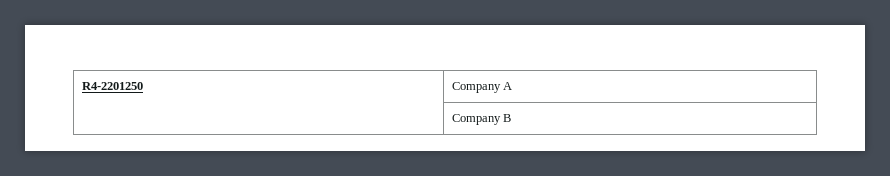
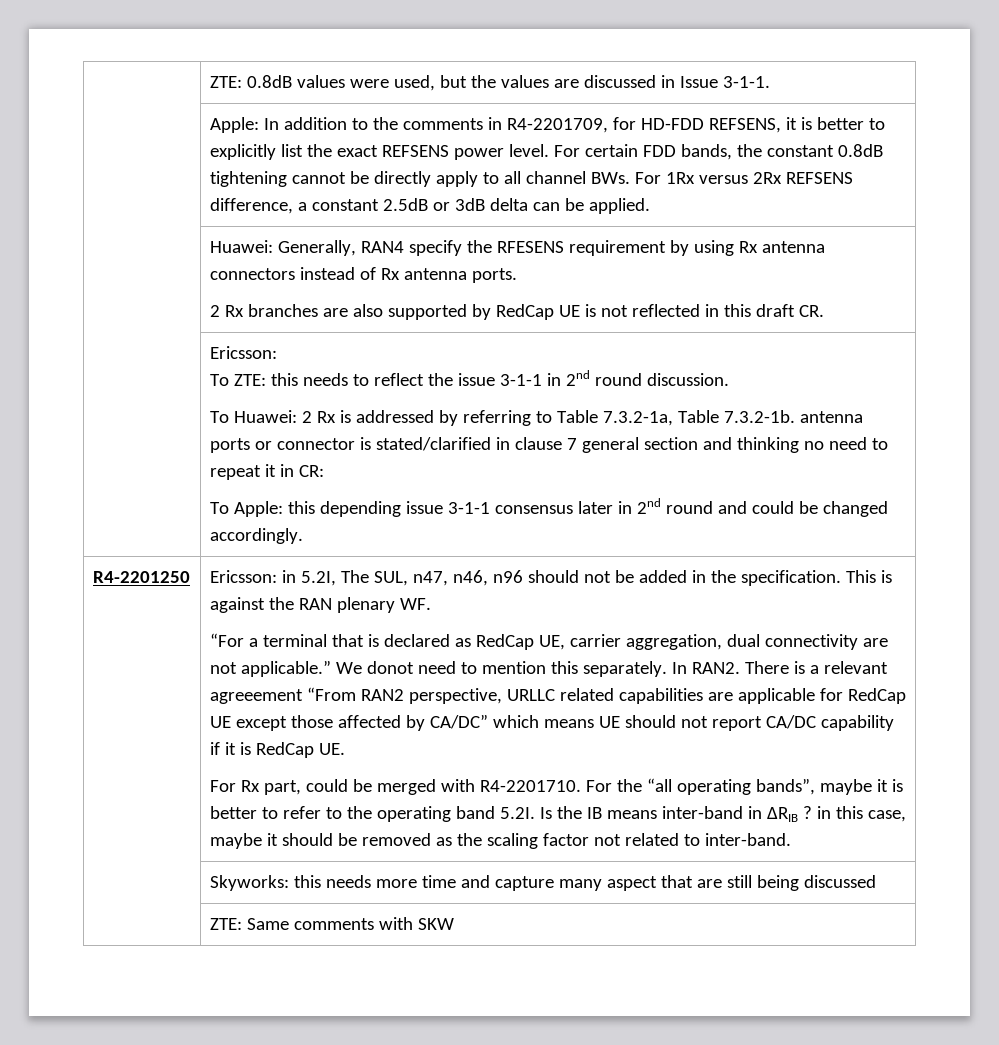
[81,82,143,90] [451,82,513,93] [451,114,512,125] R4-2201250 | Company A // | Company B -> [209,75,770,91] [209,117,885,133] [209,144,883,160] [209,171,853,187] [209,198,650,214] [209,240,825,256] [209,267,517,283] [209,304,824,320] [209,346,277,359] [209,370,729,386] [209,410,863,426] [209,437,888,453] [209,464,324,480] [209,498,888,517] [209,528,303,544] [92,571,190,583] [209,570,892,586] [209,597,431,613] [209,633,888,650] [209,660,888,677] [209,687,906,704] [209,714,894,731] [209,742,345,758] [209,778,903,795] [209,806,906,822] [209,833,791,849] [209,875,876,891] [209,917,454,930] | ZTE: 0.8dB values were used, but the values are discussed in Issue 3-1-1. // | Apple: In addition to the comments in R4-2201709, for HD-FDD REFSENS, it is better to explicitly list the exact REFSENS power level. For certain FDD bands, the constant 0.8dB tightening cannot be directly apply to all channel BWs. For 1Rx versus 2Rx REFSENS difference, a constant 2.5dB or 3dB delta can be applied. // | Huawei: Generally, RAN4 specify the RFESENS requirement by using Rx antenna connectors instead of Rx antenna ports. // 2 Rx branches are also supported by RedCap UE is not reflected in this draft CR. // | Ericsson: // To ZTE: this needs to reflect the issue 3-1-1 in 2nd round discussion. // To Huawei: 2 Rx is addressed by referring to Table 7.3.2-1a, Table 7.3.2-1b. antenna ports or connector is stated/clarified in clause 7 general section and thinking no need to repeat it in CR: // To Apple: this depending issue 3-1-1 consensus later in 2nd round and could be changed accordingly. // R4-2201250 | Ericsson: in 5.2I, The SUL, n47, n46, n96 should not be added in the specification. This is against the RAN plenary WF. // “For a terminal that is declared as RedCap UE, carrier aggregation, dual connectivity are not applicable.” We donot need to mention this separately. In RAN2. There is a relevant agreeement “From RAN2 perspective, URLLC related capabilities are applicable for RedCap UE except those affected by CA/DC” which means UE should not report CA/DC capability if it is RedCap UE. // For Rx part, could be merged with R4-2201710. For the “all operating bands”, maybe it is better to refer to the operating band 5.2I. Is the IB means inter-band in ΔRIB ? in this case, maybe it should be removed as the scaling factor not related to inter-band. // | Skyworks: this needs more time and capture many aspect that are still being discussed // | ZTE: Same comments with SKW

